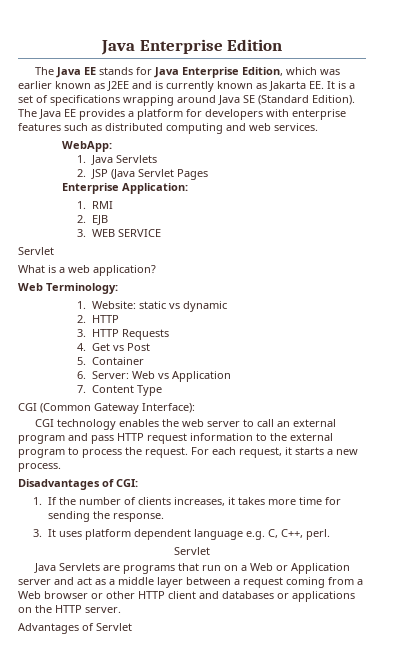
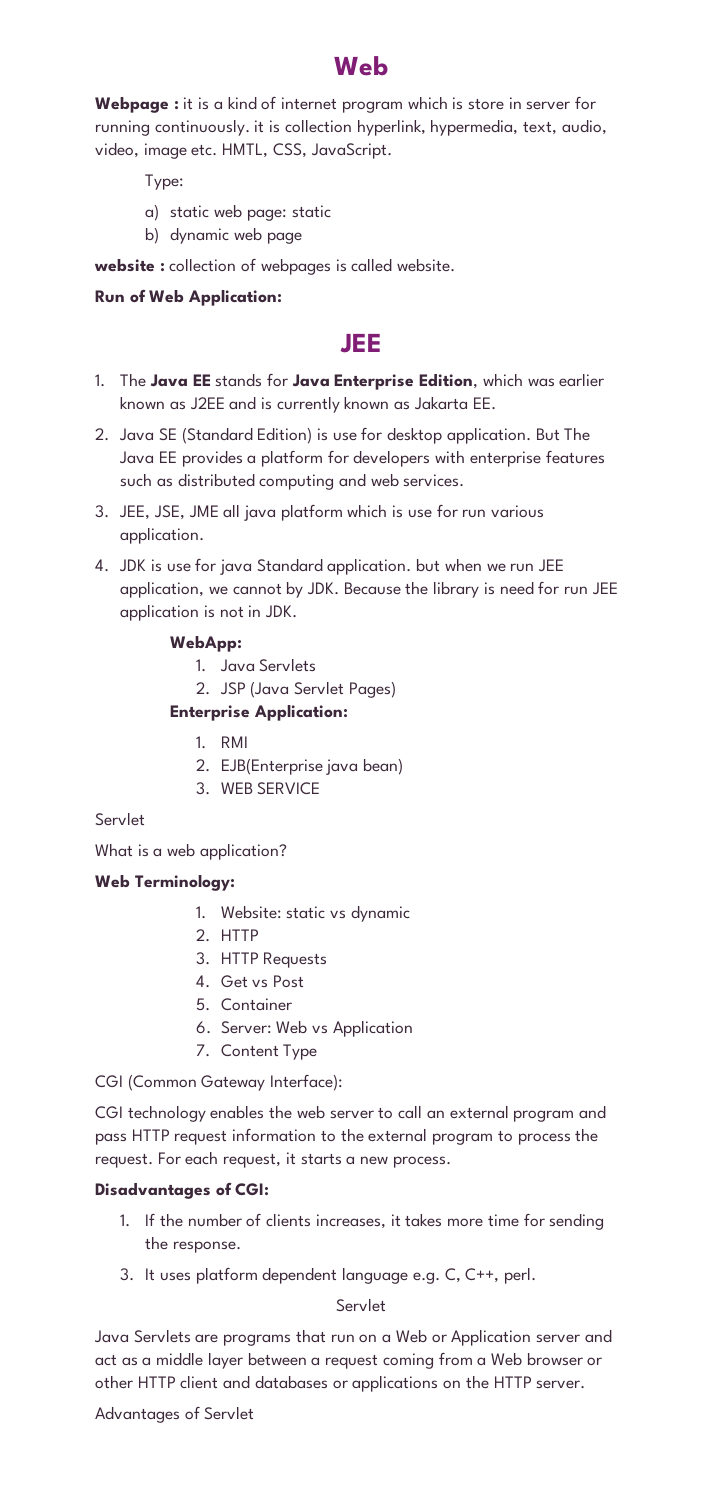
[101,39,282,55] Java Enterprise Edition // -> [334,56,388,76] [95,96,597,113] [95,119,607,136] [95,142,392,159] [145,174,185,190] [145,204,331,221] [145,227,302,244] [94,258,456,275] [95,289,283,306] [339,333,382,353] [95,374,105,387] Web // Webpage : it is a kind of internet program which is store in server for running continuously. it is collection hyperlink, hypermedia, text, audio, video, image etc. HMTL, CSS, JavaScript. // Type: // a) static web page: static // b) dynamic web page // website : collection of webpages is called website. // Run of Web Application: // JEE // 1.
[327,81,355,89] [18,95,355,106] It is a set of specifications wrapping around Java SE (Standard Edition). -> [95,427,560,444] // 2. Java SE (Standard Edition) is use for desktop application. But
(318, 127) none -> [95,504,545,521] [120,527,205,544] [95,558,565,575] [120,581,618,598] [120,604,298,621] // 3. JEE, JSE, JME all java platform which is use for run various application. // 4. JDK is use for java Standard application. but when we run JEE application, we cannot by JDK. Because the library is need for run JEE application is not in JDK.
[176,169,208,180] Pages -> [348,681,396,698] Pages)
[91,215,108,225] EJB -> [220,758,404,775] EJB(Enterprise java bean)

